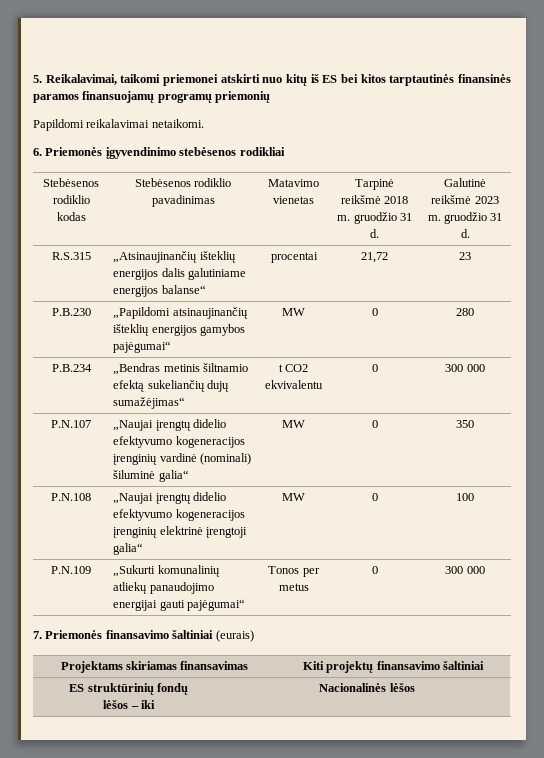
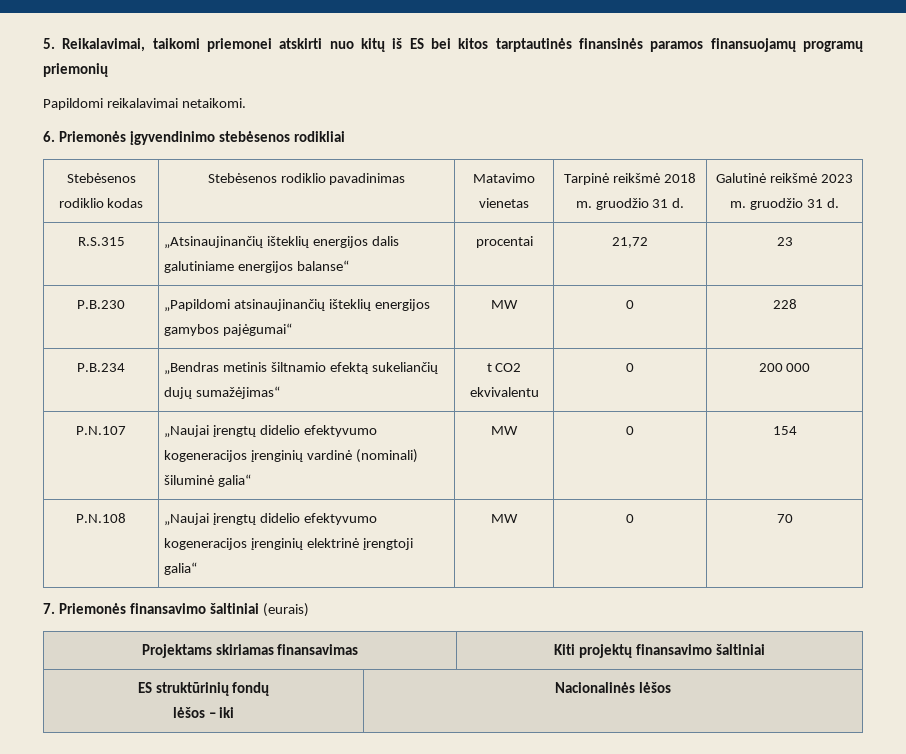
[456,308,474,316] 280 -> [772,299,797,309] 228
[445,364,464,372] 300 -> [758,363,783,372] 200
[456,420,474,428] 350 -> [772,426,797,435] 154
[456,493,474,501] [51,566,91,574] [113,565,220,577] [113,582,214,594] [113,599,246,611] [268,566,320,577] [278,583,309,591] [371,566,378,574] [445,566,485,574] 100 // P.N.109 | „Sukurti komunalinių atliekų panaudojimo energijai gauti pajėgumai“ | Tonos per metus | 0 | 300 000 -> [776,514,793,523] 70

